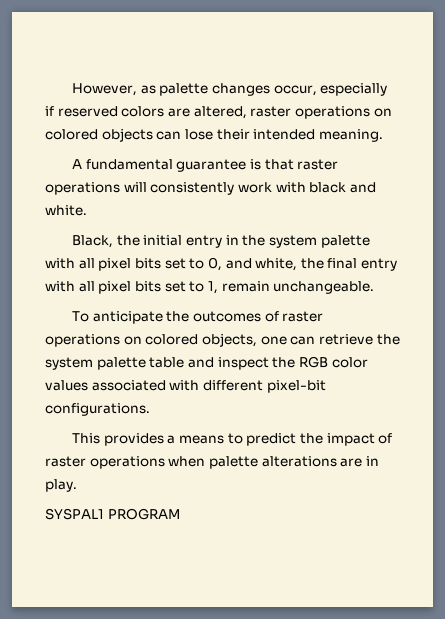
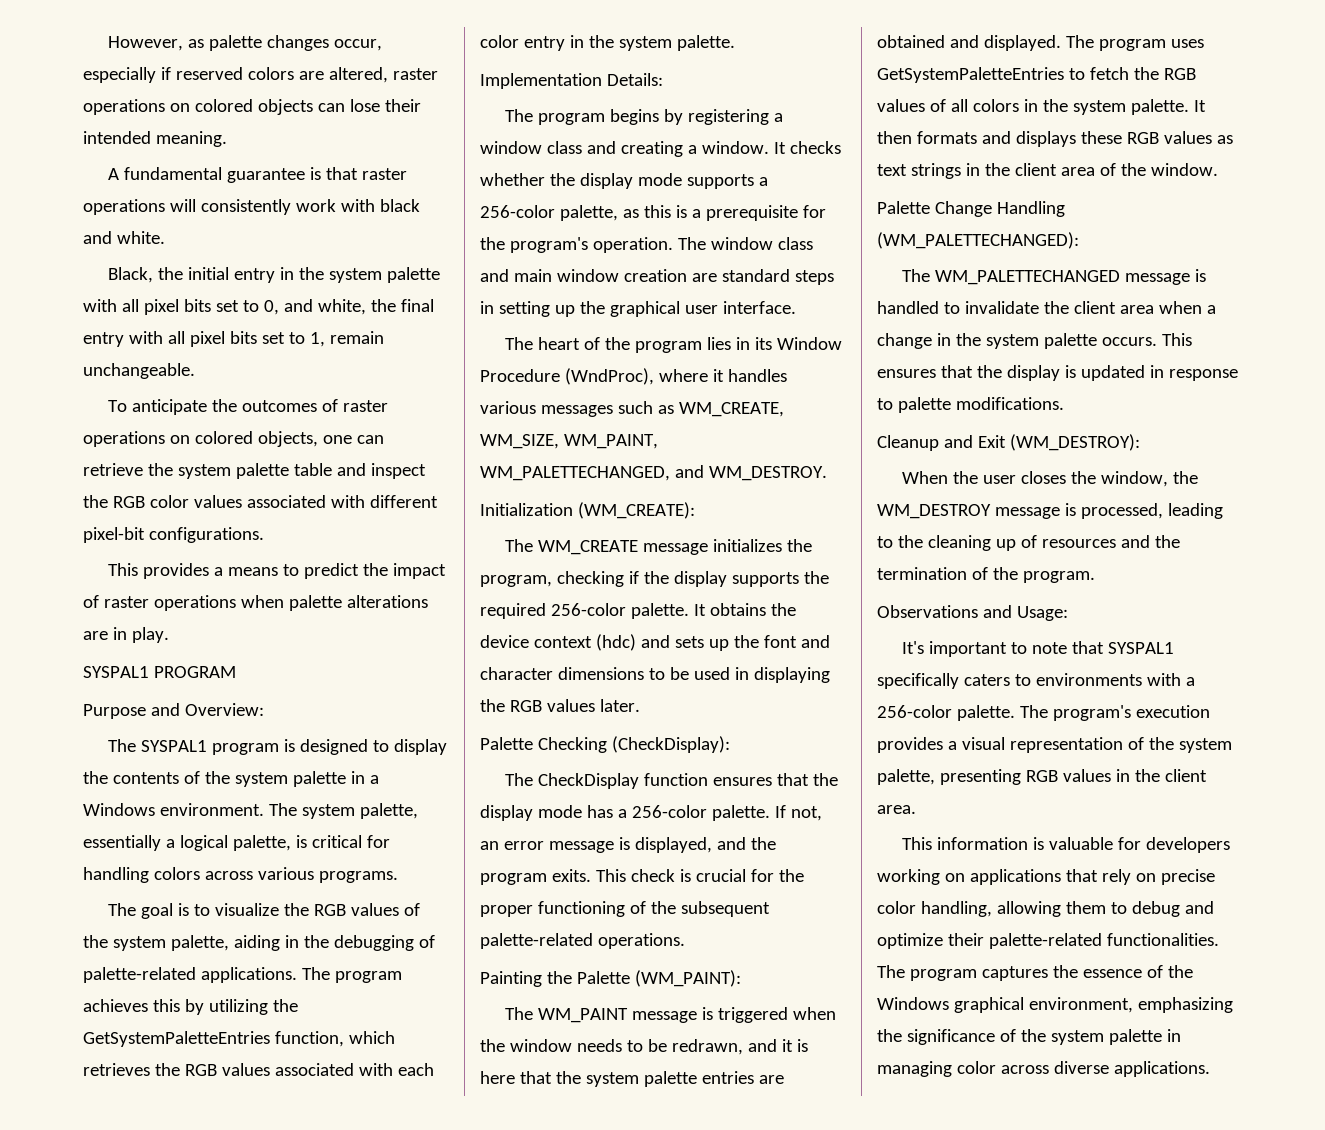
(180, 514) none -> [83,703,264,719] [108,739,448,755] [83,771,379,787] [83,803,418,819] [83,835,390,851] [83,867,398,883] [108,903,421,919] [83,935,435,951] [83,967,402,983] [83,999,298,1015] [83,1031,395,1047] [83,1063,434,1076] [480,35,735,51] [480,73,663,89] [505,109,784,125] [480,141,841,157] [480,173,768,189] [480,205,826,221] [480,237,813,253] [480,269,834,285] [480,301,796,317] [505,337,843,353] [480,368,787,385] [480,401,784,417] [480,434,658,449] [480,465,827,481] [480,502,695,519] [505,539,813,555] [480,571,829,587] [480,603,796,619] [480,634,830,651] [480,667,830,683] [480,699,640,712] [480,736,730,753] [505,773,839,789] [480,805,822,821] [480,837,776,853] [480,869,804,885] [480,901,770,917] [480,933,685,949] [480,970,741,987] [505,1007,837,1023] [480,1039,808,1055] [480,1071,784,1087] [877,35,1204,51] [877,67,1196,83] [877,99,1206,115] [877,131,1233,147] [877,163,1218,179] [877,201,1065,217] [877,232,1079,249] [902,269,1207,285] [877,301,1216,314] [877,333,1192,349] [877,365,1238,381] [877,397,1064,413] [877,434,1140,451] [902,471,1199,487] [877,503,1223,519] [877,535,1180,551] [877,567,1095,583] [877,605,1068,621] [902,641,1175,657] [877,673,1195,689] [877,705,1210,721] [877,737,1232,753] [877,769,1207,785] [877,805,916,814] [902,837,1231,853] [877,869,1215,885] [877,901,1214,917] [877,933,1219,949] [877,965,1193,981] [877,997,1233,1013] [877,1029,1181,1045] [877,1061,1210,1077] // Purpose and Overview: // The SYSPAL1 program is designed to display the contents of the system palette in a Windows environment. The system palette, essentially a logical palette, is critical for handling colors across various programs. // The goal is to visualize the RGB values of the system palette, aiding in the debugging of palette-related applications. The program achieves this by utilizing the GetSystemPaletteEntries function, which retrieves the RGB values associated with each color entry in the system palette. // Implementation Details: // The program begins by registering a window class and creating a window. It checks whether the display mode supports a 256-color palette, as this is a prerequisite for the program's operation. The window class and main window creation are standard steps in setting up the graphical user interface. // The heart of the program lies in its Window Procedure (WndProc), where it handles various messages such as WM_CREATE, WM_SIZE, WM_PAINT, WM_PALETTECHANGED, and WM_DESTROY. // Initialization (WM_CREATE): // The WM_CREATE message initializes the program, checking if the display supports the required 256-color palette. It obtains the device context (hdc) and sets up the font and character dimensions to be used in displaying the RGB values later. // Palette Checking (CheckDisplay): // The CheckDisplay function ensures that the display mode has a 256-color palette. If not, an error message is displayed, and the program exits. This check is crucial for the proper functioning of the subsequent palette-related operations. // Painting the Palette (WM_PAINT): // The WM_PAINT message is triggered when the window needs to be redrawn, and it is here that the system palette entries are obtained and displayed. The program uses GetSystemPaletteEntries to fetch the RGB values of all colors in the system palette. It then formats and displays these RGB values as text strings in the client area of the window. // Palette Change Handling (WM_PALETTECHANGED): // The WM_PALETTECHANGED message is handled to invalidate the client area when a change in the system palette occurs. This ensures that the display is updated in response to palette modifications. // Cleanup and Exit (WM_DESTROY): // When the user closes the window, the WM_DESTROY message is processed, leading to the cleaning up of resources and the termination of the program. // Observations and Usage: // It's important to note that SYSPAL1 specifically caters to environments with a 256-color palette. The program's execution provides a visual representation of the system palette, presenting RGB values in the client area. // This information is valuable for developers working on applications that rely on precise color handling, allowing them to debug and optimize their palette-related functionalities. The program captures the essence of the Windows graphical environment, emphasizing the significance of the system palette in managing color across diverse applications.

